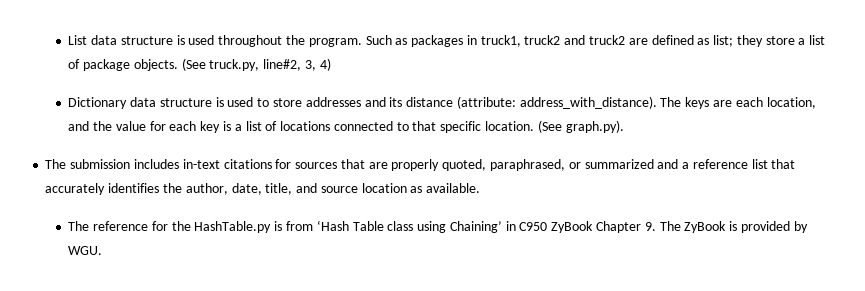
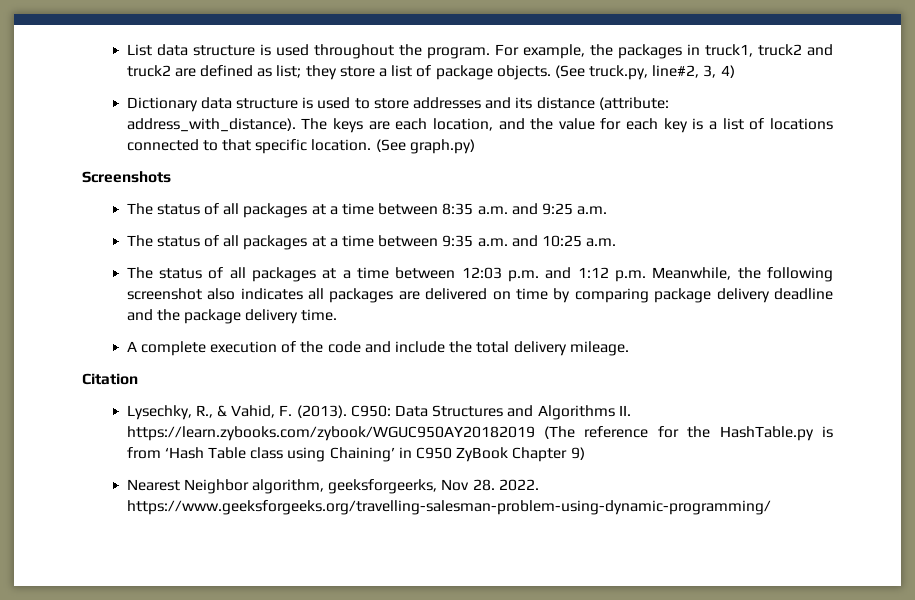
[365,35,408,45] Such as -> [494,44,613,59] For example, the
[565,120,624,133] [45,159,796,171] [45,183,481,195] [68,221,90,231] graph.py). // The submission includes in-text citations for sources that are properly quoted, paraphrased, or summarized and a reference list that accurately identifies the author, date, title, and source location as available. // The -> [409,139,475,154] [82,171,171,183] [126,203,608,218] [126,235,617,250] [126,267,833,282] [126,288,834,303] [126,309,338,324] [126,341,629,356] [82,373,138,385] [126,405,631,420] [126,426,576,441] graph.py) // Screenshots // The status of all packages at a time between 8:35 a.m. and 9:25 a.m. // The status of all packages at a time between 9:35 a.m. and 10:25 a.m. // The status of all packages at a time between 12:03 p.m. and 1:12 p.m. Meanwhile, the following screenshot also indicates all packages are delivered on time by comparing package delivery deadline and the package delivery time. // A complete execution of the code and include the total delivery mileage. // Citation // Lysechky, R., & Vahid, F. (2013). C950: Data Structures and Algorithms II. https://learn.zybooks.com/zybook/WGUC950AY20182019 (The
[644,221,808,233] [68,246,103,255] 9. The ZyBook is provided by WGU. -> [570,447,585,460] [126,479,539,494] [126,500,771,515] 9) // Nearest Neighbor algorithm, geeksforgeerks, Nov 28. 2022. https://www.geeksforgeeks.org/travelling-salesman-problem-using-dynamic-programming/

